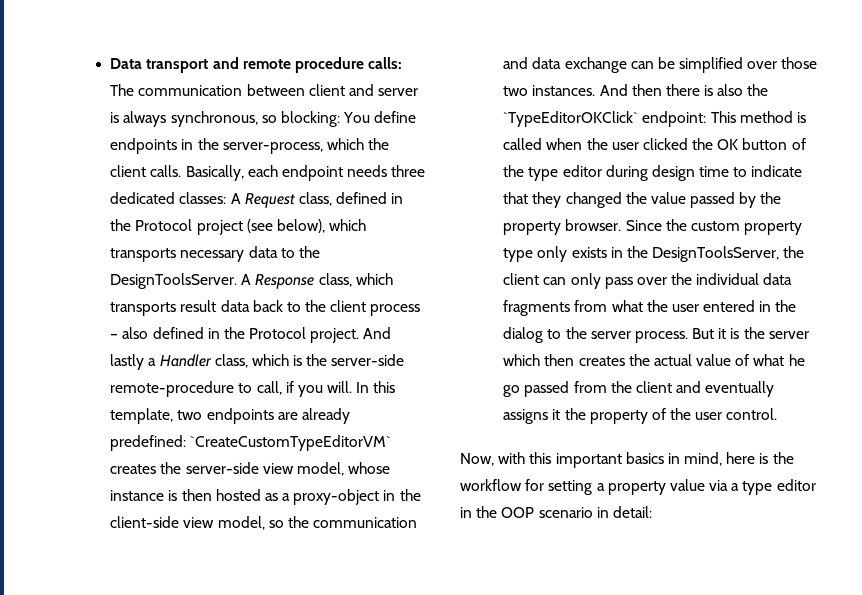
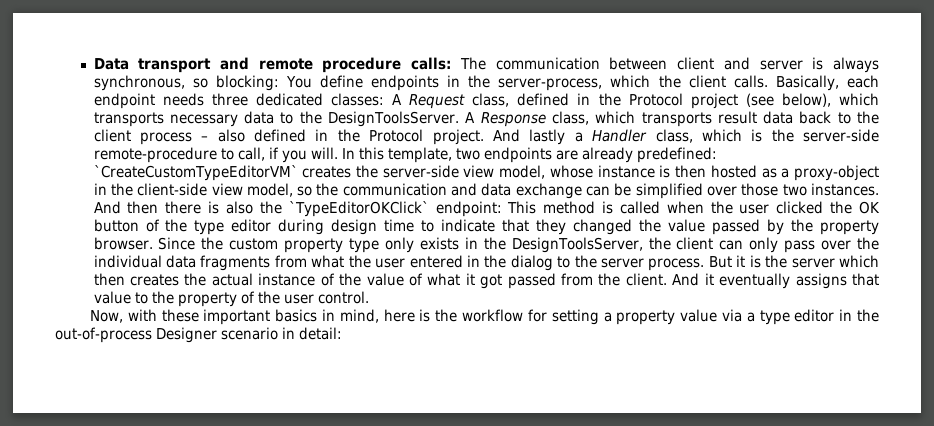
(692, 360) none -> [258,273,362,286] instance of the
[788,354,805,366] [503,385,521,397] he go -> [465,273,503,289] it got
[635,381,775,397] [503,409,561,424] client and eventually assigns it -> [625,273,879,289] [93,291,148,304] client. And it eventually assigns that value to
[529,452,552,464] this -> [161,309,199,322] these
[501,507,535,518] OOP -> [55,327,217,343] out-of-process Designer

